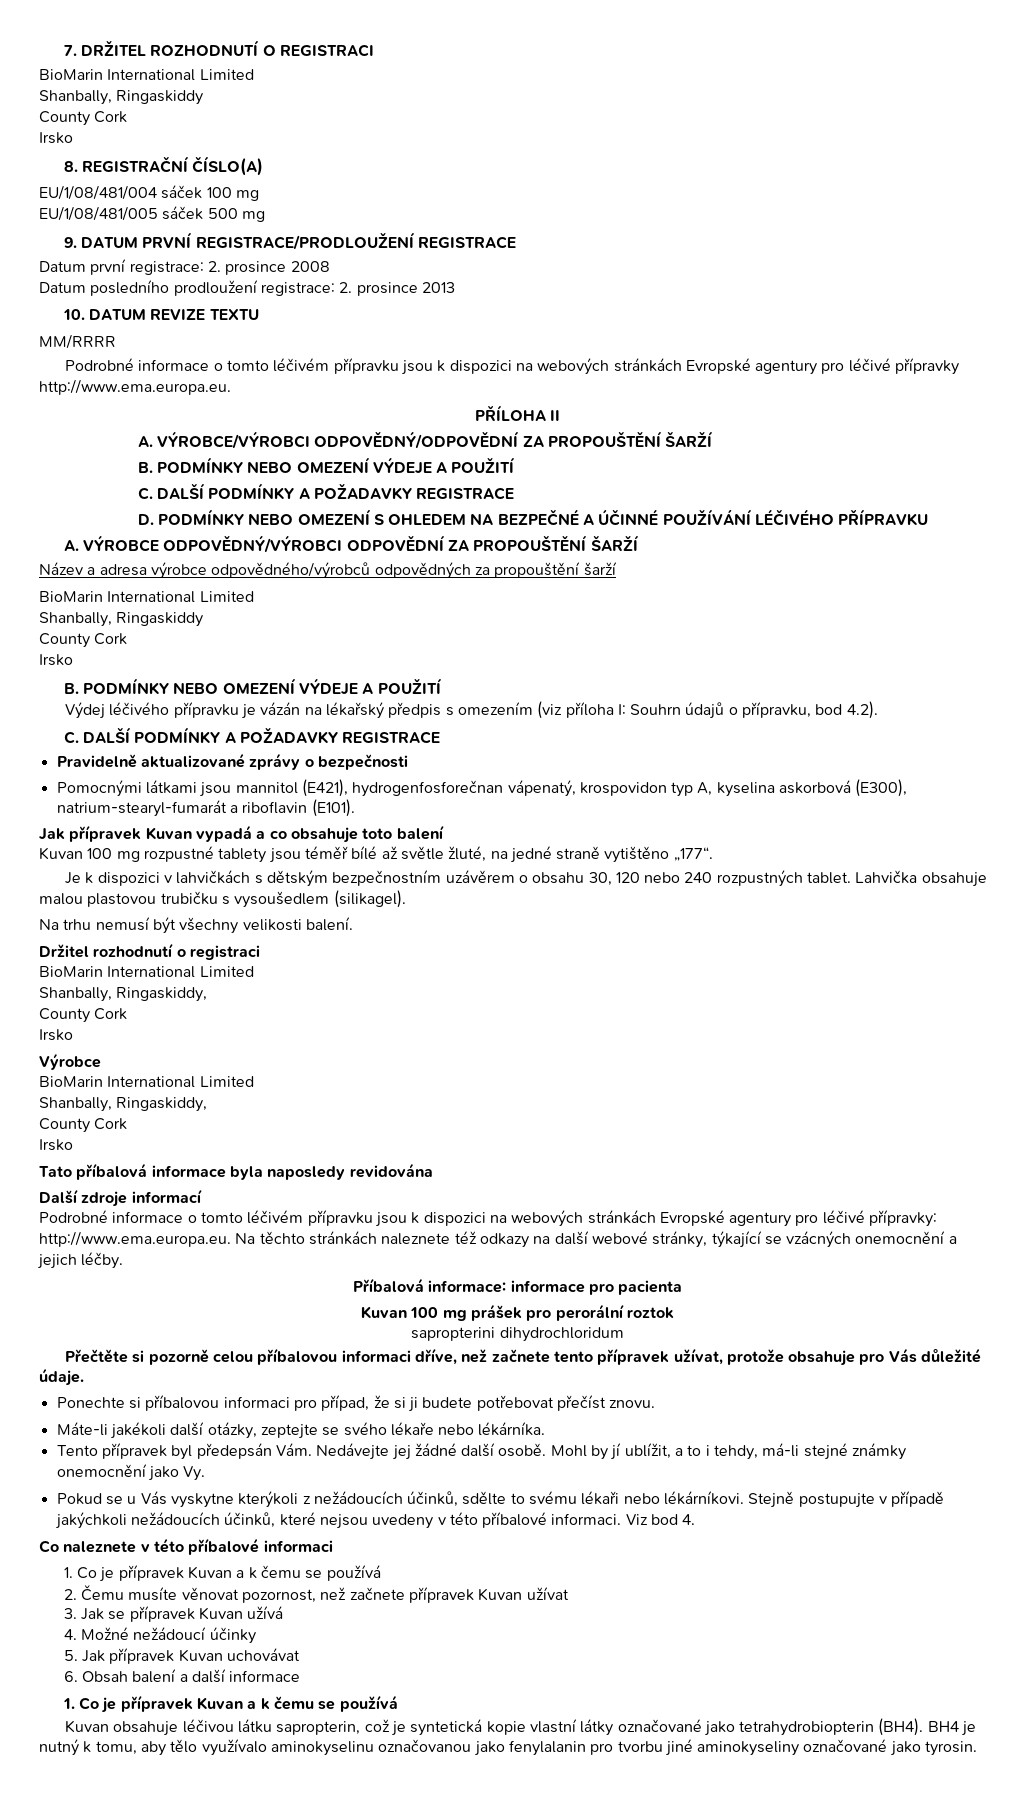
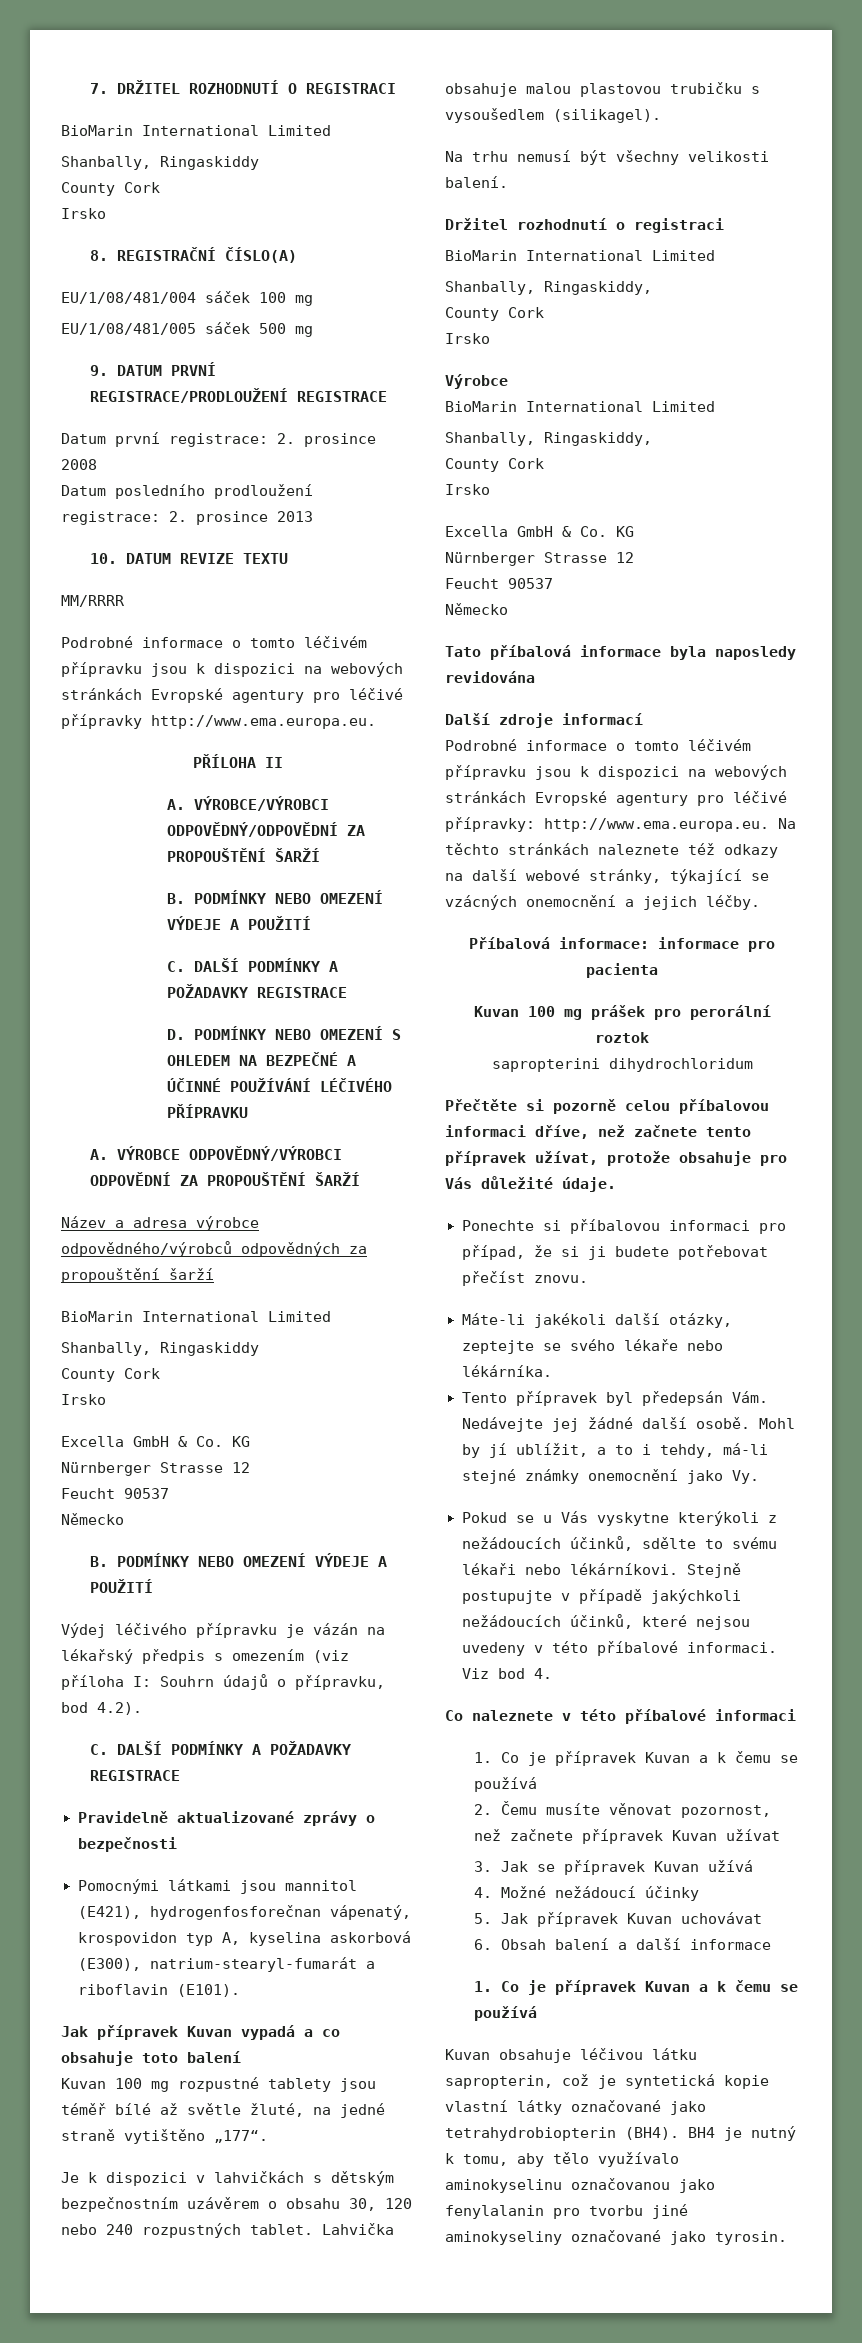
(73, 660) none -> [61,1436,250,1447] [61,1462,250,1476] [61,1488,169,1499] [61,1513,124,1525] // Excella GmbH & Co. KG // Nürnberger Strasse 12 // Feucht 90537 // Německo
(73, 1145) none -> [445,526,634,537] [445,552,634,566] [445,578,553,589] [445,603,508,615] // Excella GmbH & Co. KG // Nürnberger Strasse 12 // Feucht 90537 // Německo

